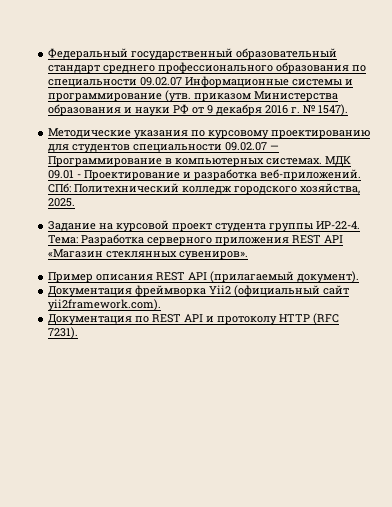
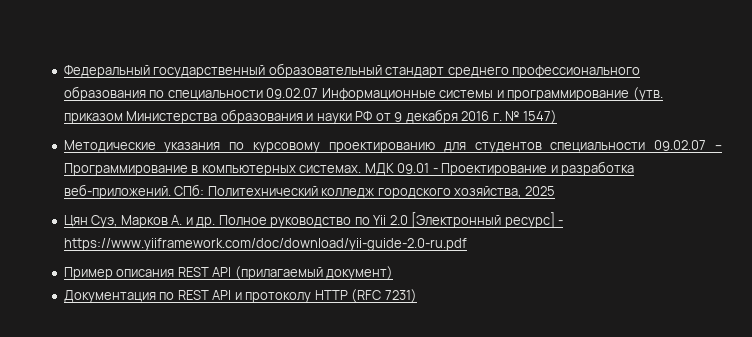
[318,104,349,116] 1547). -> [522,110,557,124] 1547)
[270,145,280,150] — -> [715,145,722,150] –
[48,198,76,207] [48,220,361,232] [48,234,344,246] [48,249,249,260] 2025. // Задание на курсовой проект студента группы ИР-22-4. Тема: Разработка серверного приложения REST API «Магазин стеклянных сувениров». -> [524,186,555,196] [63,212,564,228] [63,238,467,251] 2025 // Цян Суэ, Марков А. и др. Полное руководство по Yii 2.0 [Электронный ресурс] - https://www.yiiframework.com/doc/download/yii-guide-2.0-ru.pdf
[297,271,360,283] [48,285,350,297] [48,299,162,311] документ). // Документация фреймворка Yii2 (официальный сайт yii2framework.com). -> [326,266,394,280] документ)
[48,327,79,339] 7231). -> [384,289,417,303] 7231)

